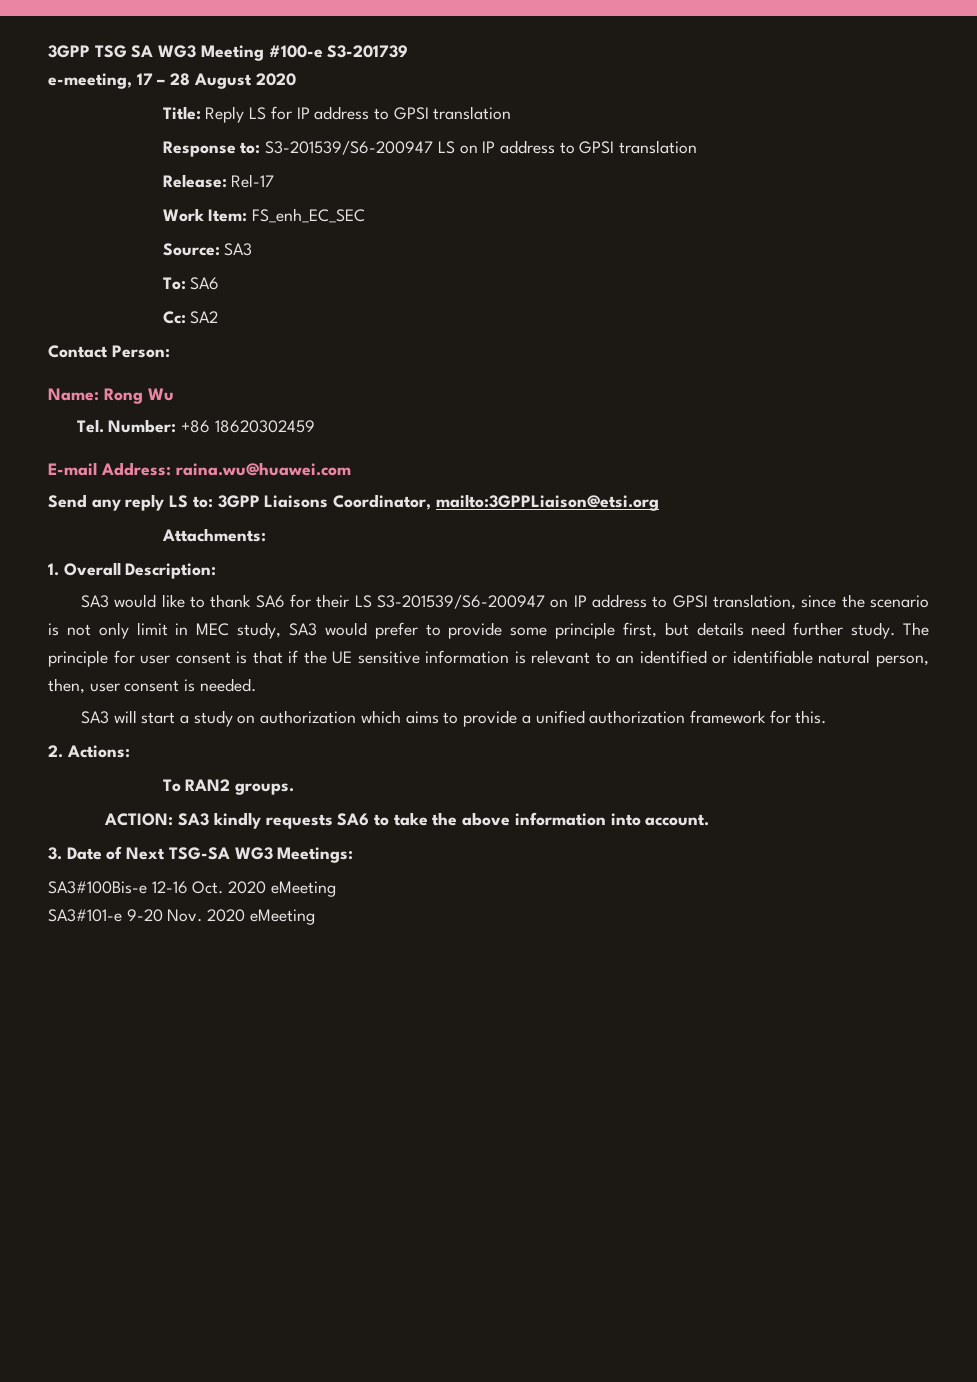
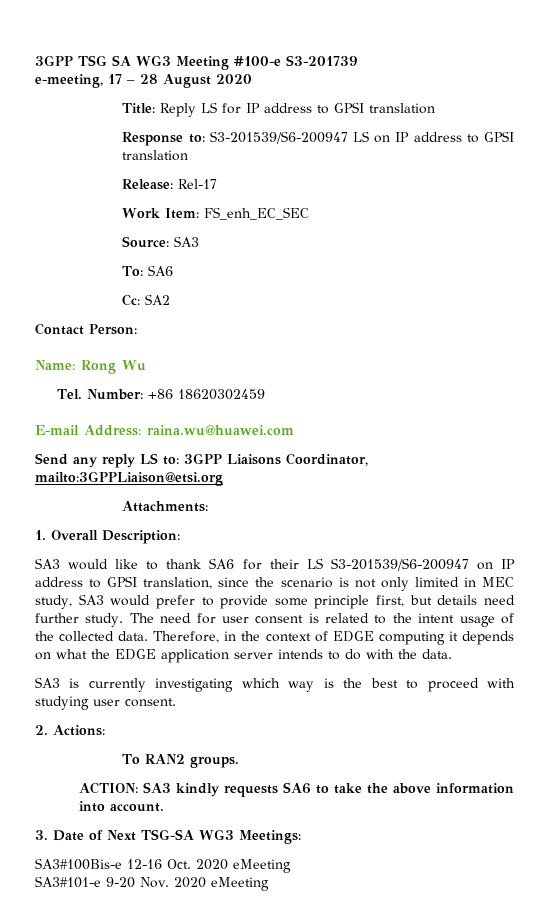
[136,622,168,636] limit -> [414,577,459,587] limited
[48,650,108,667] principle -> [160,613,192,623] need
[252,650,929,667] [48,678,256,694] [80,710,827,727] that if the UE sensitive information is relevant to an identified or identifiable natural person, then, user consent is needed. // SA3 will start a study on authorization which aims to provide a unified authorization framework for this. -> [325,613,515,627] [35,631,514,645] [35,649,452,663] [35,677,515,692] [35,696,176,710] related to the intent usage of the collected data. Therefore, in the context of EDGE computing it depends on what the EDGE application server intends to do with the data. // SA3 is currently investigating which way is the best to proceed with studying user consent.

